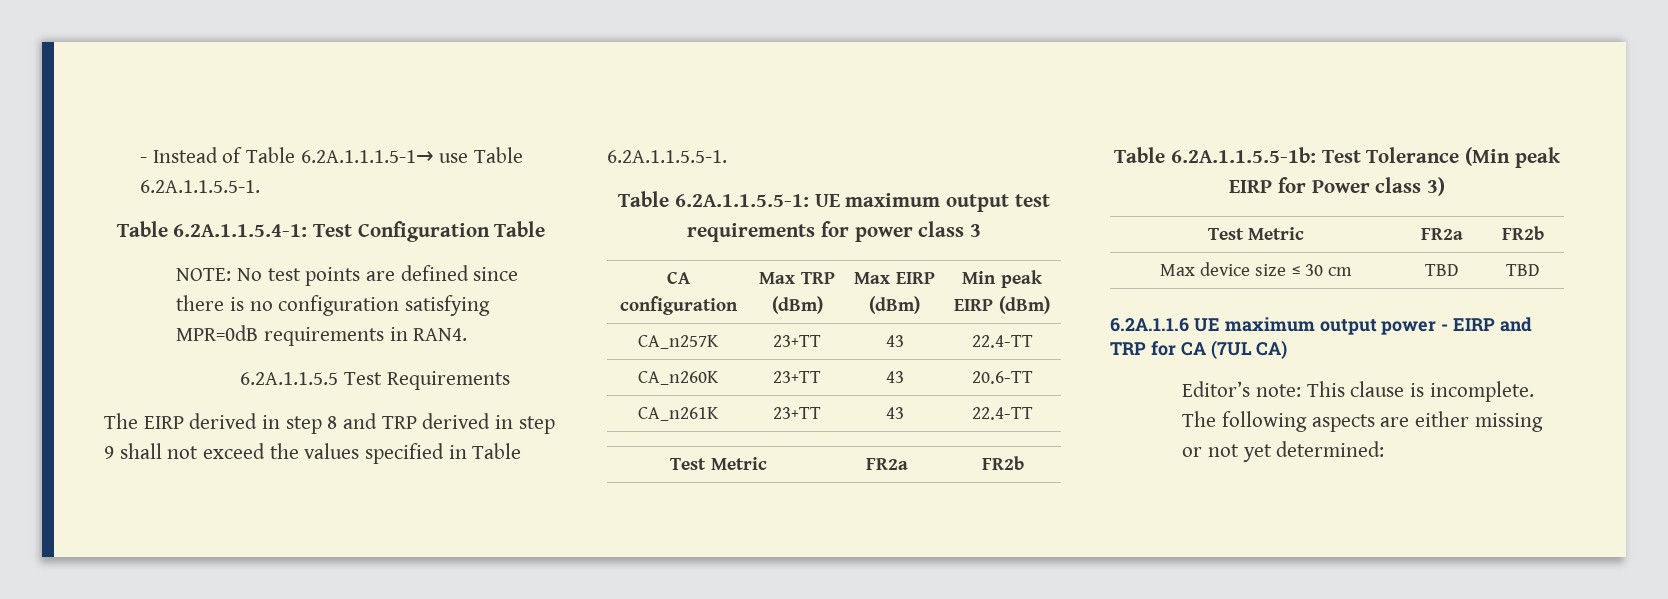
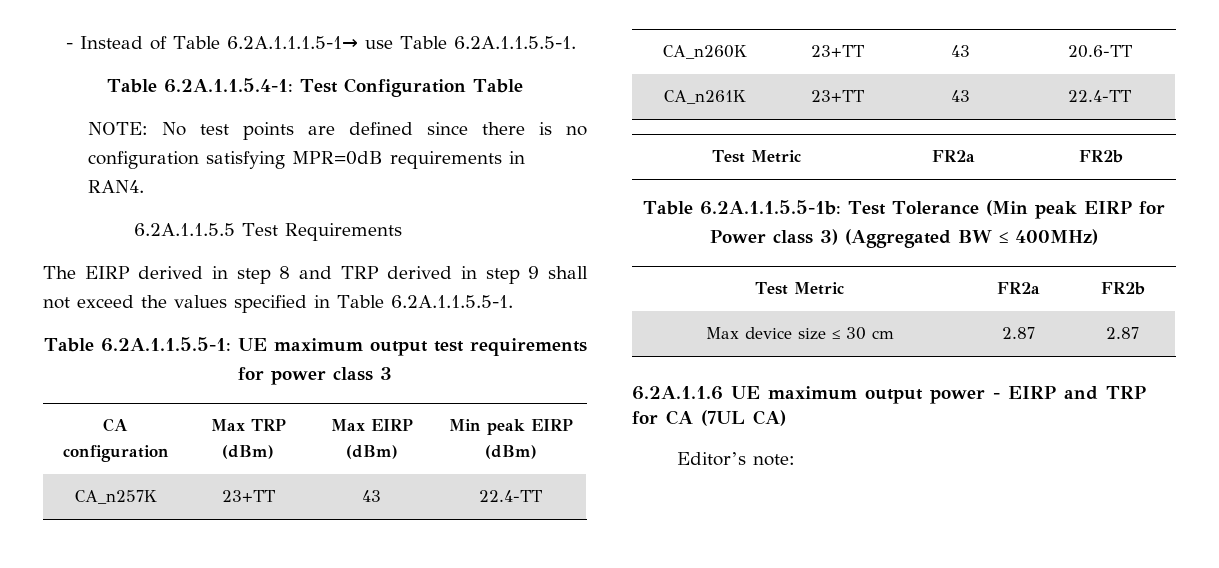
(1445, 186) none -> [845,229,1098,248] (Aggregated BW ≤ 400MHz)
[1425,264,1459,276] [1506,264,1540,276] TBD | TBD -> [1001,327,1035,339] [1106,327,1139,339] 2.87 | 2.87
[1306,381,1534,402] [1182,411,1543,432] [1182,441,1385,462] This clause is incomplete. The following aspects are either missing or not yet determined: -> (796, 460) none

